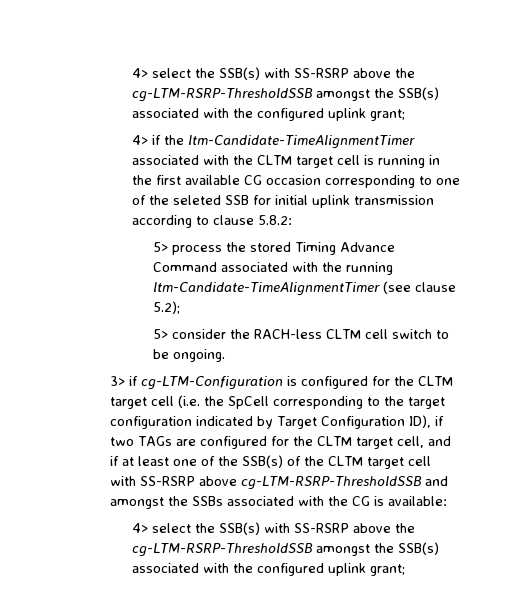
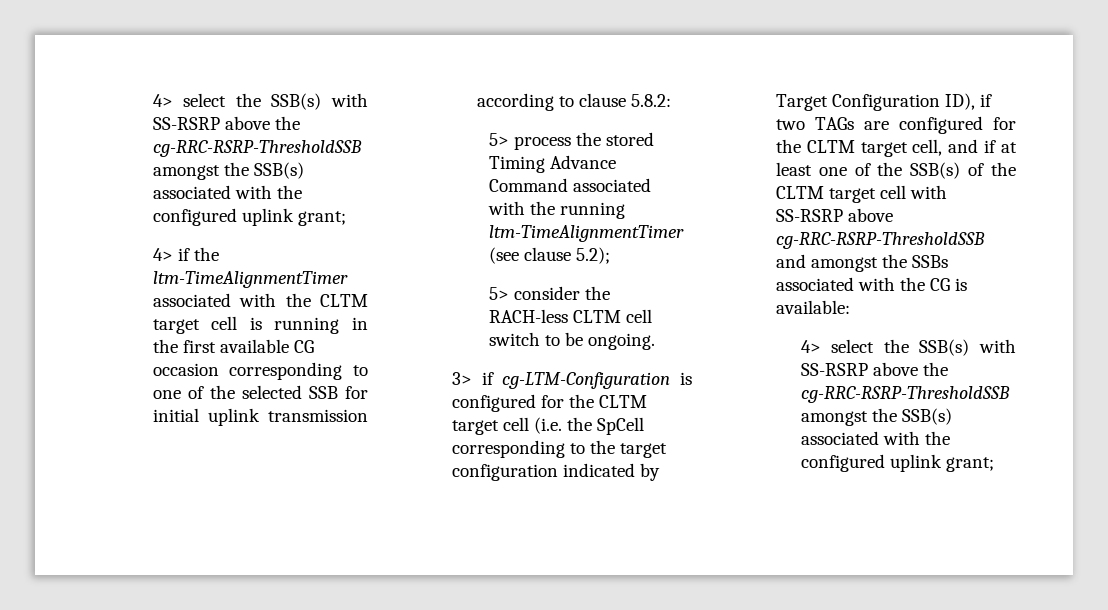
[131,67,415,80] [131,88,313,102] 4> select the SSB(s) with SS-RSRP above the cg-LTM-RSRP-ThresholdSSB -> [152,93,368,110] [152,116,301,130] [152,140,362,157] 4> select the SSB(s) with SS-RSRP above the cg-RRC-RSRP-ThresholdSSB
[187,135,415,149] ltm-Candidate-TimeAlignmentTimer -> [152,271,348,288] ltm-TimeAlignmentTimer
[172,195,221,205] seleted -> [241,385,302,399] selected
[153,282,381,296] ltm-Candidate-TimeAlignmentTimer -> [489,225,684,242] ltm-TimeAlignmentTimer
[241,476,423,490] cg-LTM-RSRP-ThresholdSSB -> [775,232,985,249] cg-RRC-RSRP-ThresholdSSB
[131,543,313,557] cg-LTM-RSRP-ThresholdSSB -> [800,386,1010,403] cg-RRC-RSRP-ThresholdSSB

